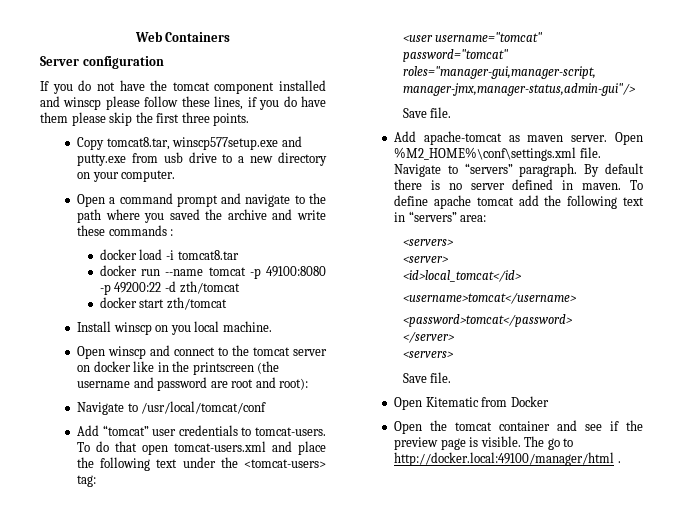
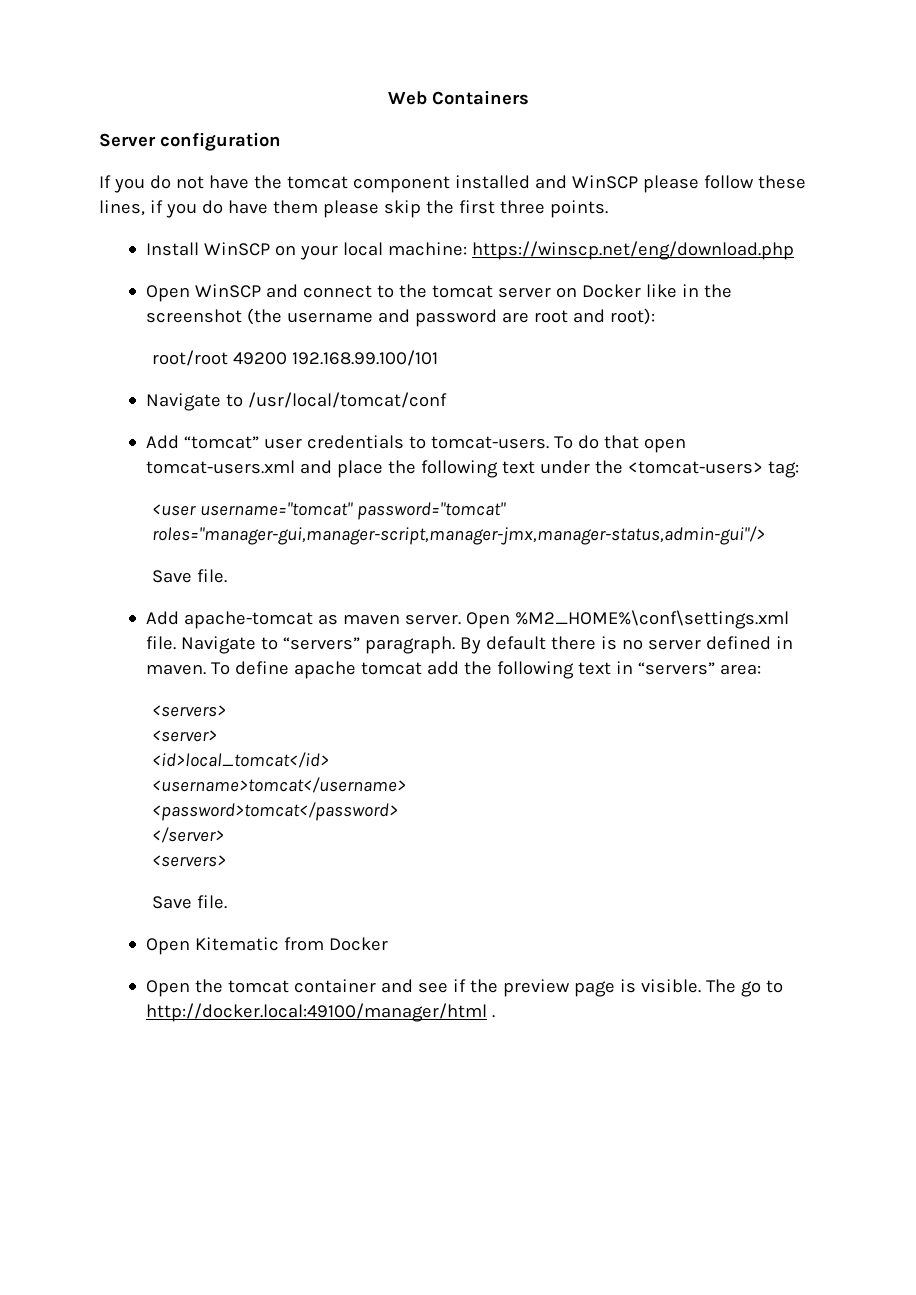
[63,97,102,110] winscp -> [571,175,638,189] WinSCP
[77,136,302,150] [77,152,327,166] [77,170,176,182] [77,193,327,207] [77,209,326,223] [77,225,174,236] [99,249,239,260] [99,265,326,279] [99,281,240,295] [99,297,227,310] [77,321,272,335] [77,346,147,359] Copy tomcat8.tar, winscp577setup.exe and putty.exe from usb drive to a new directory on your computer. // Open a command prompt and navigate to the path where you saved the archive and write these commands : // docker load -i tomcat8.tar // docker run --name tomcat -p 49100:8080 -p 49200:22 -d zth/tomcat // docker start zth/tomcat // Install winscp on you local machine. // Open winscp -> [145,241,794,260] [145,284,261,302] Install WinSCP on your local machine: https://winscp.net/eng/download.php // Open WinSCP
[93,361,131,372] docker -> [581,284,641,298] Docker
[192,362,254,375] printscreen -> [145,309,242,323] screenshot
(309, 384) none -> [152,350,439,366] // root/root 49200 192.168.99.100/101

